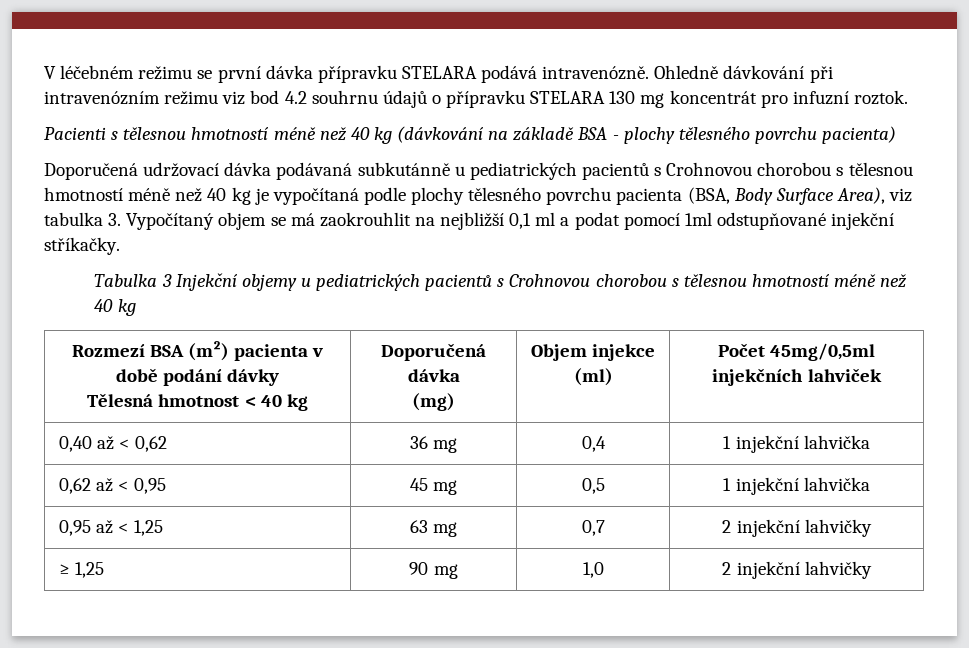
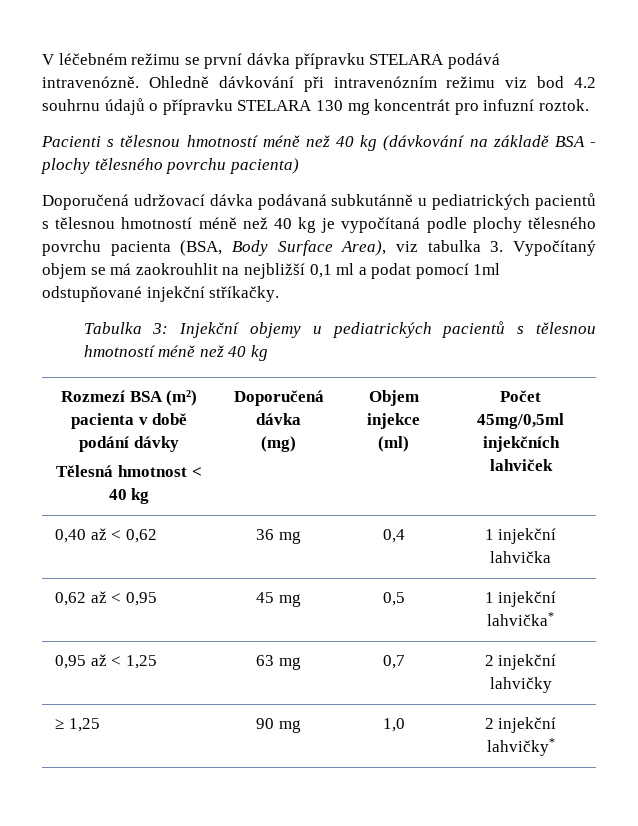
[666,162,844,176] Crohnovou chorobou s -> (49, 225) none
[161,274,172,287] 3 -> [152,323,169,334] 3:
[509,274,679,287] Crohnovou chorobou s -> (525, 330) none
[803,477,870,491] lahvička -> [487,612,554,626] lahvička*
[804,561,872,579] lahvičky -> [486,738,555,756] lahvičky*

